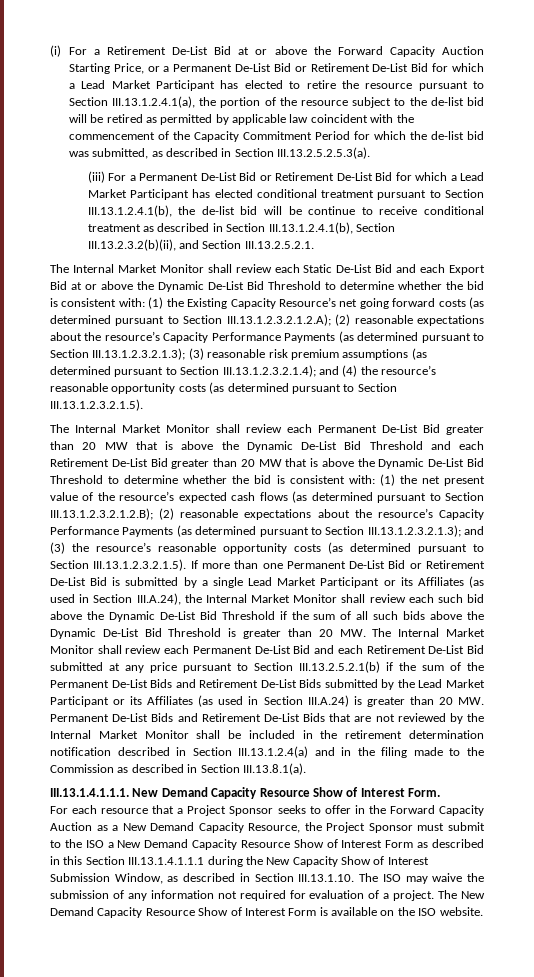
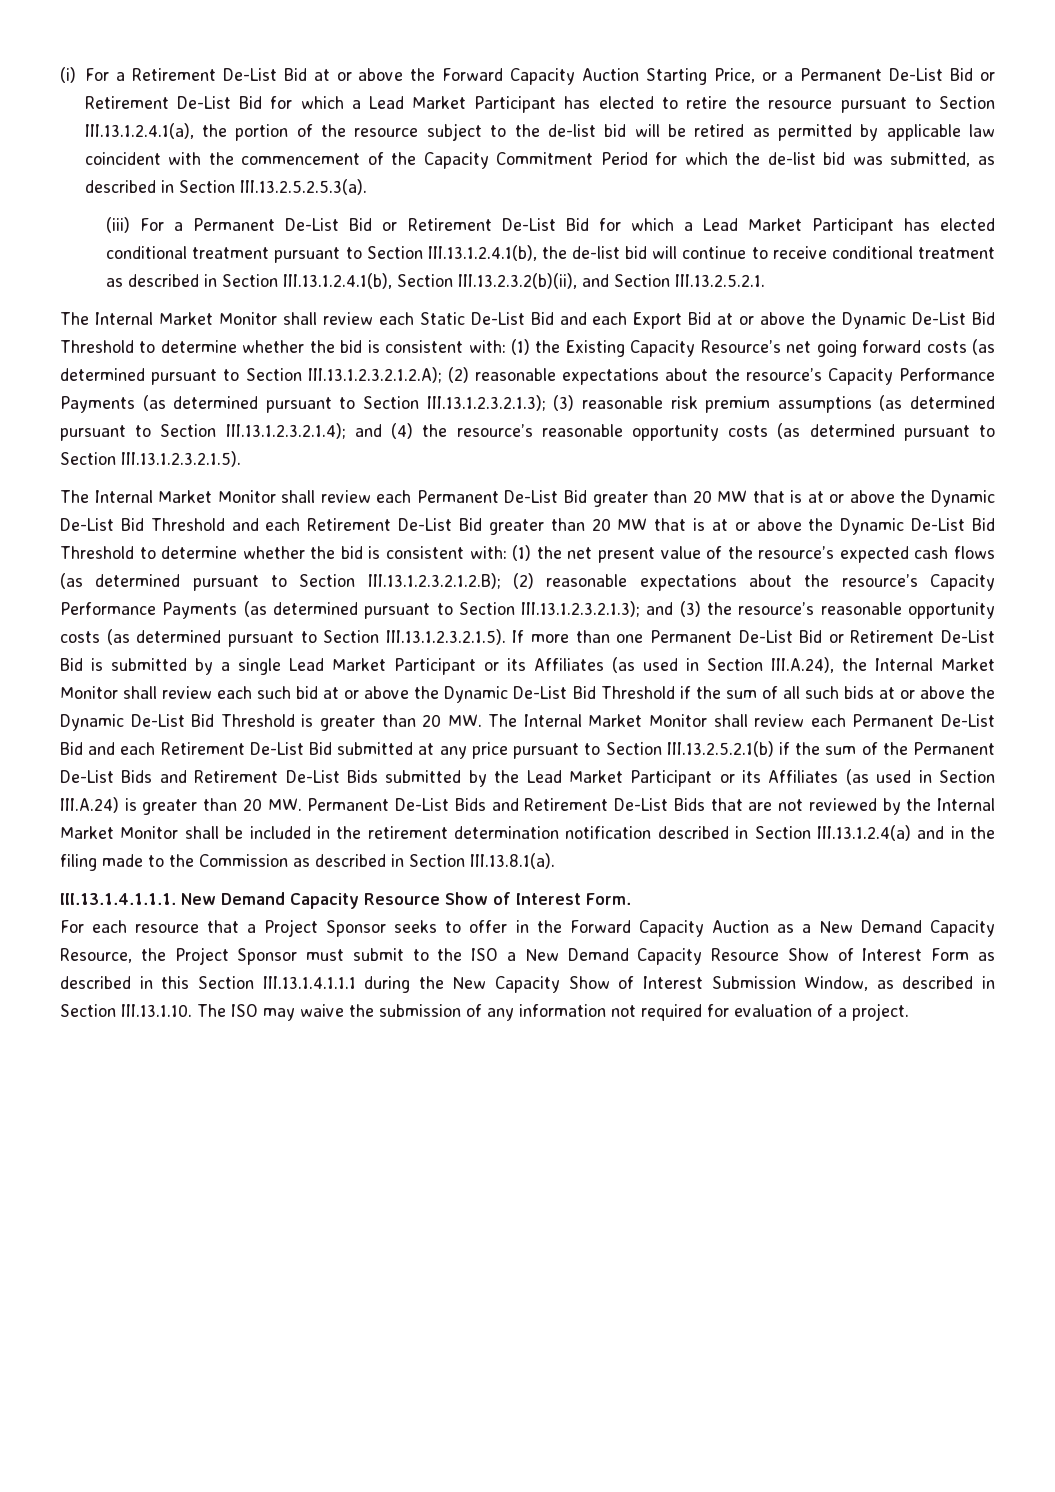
[288,206,302,215] be -> (678, 252) none
(173, 445) none -> [807,491,845,503] at or
(319, 462) none -> [711,519,750,531] at or
(485, 598) none -> [323,687,360,699] at or
(426, 615) none -> [878,687,915,699] at or
[438,890,486,899] [50,907,483,918] The New Demand Capacity Resource Show of Interest Form is available on the ISO website. -> (909, 1012) none

